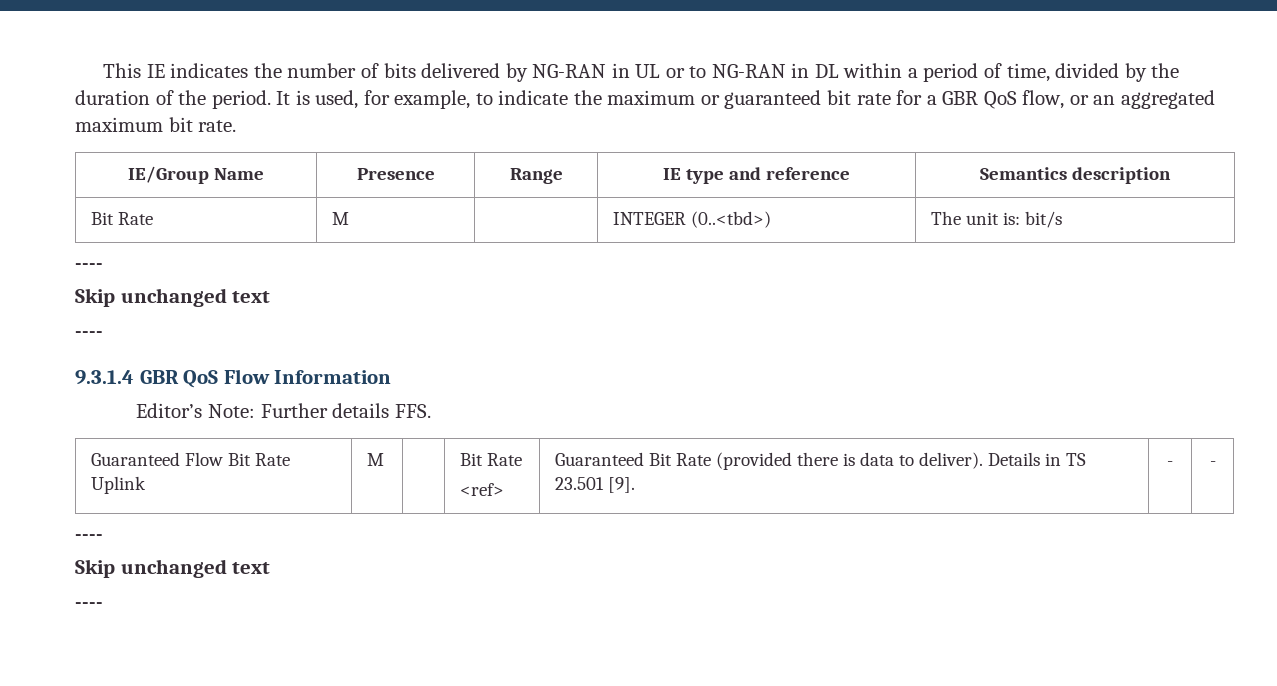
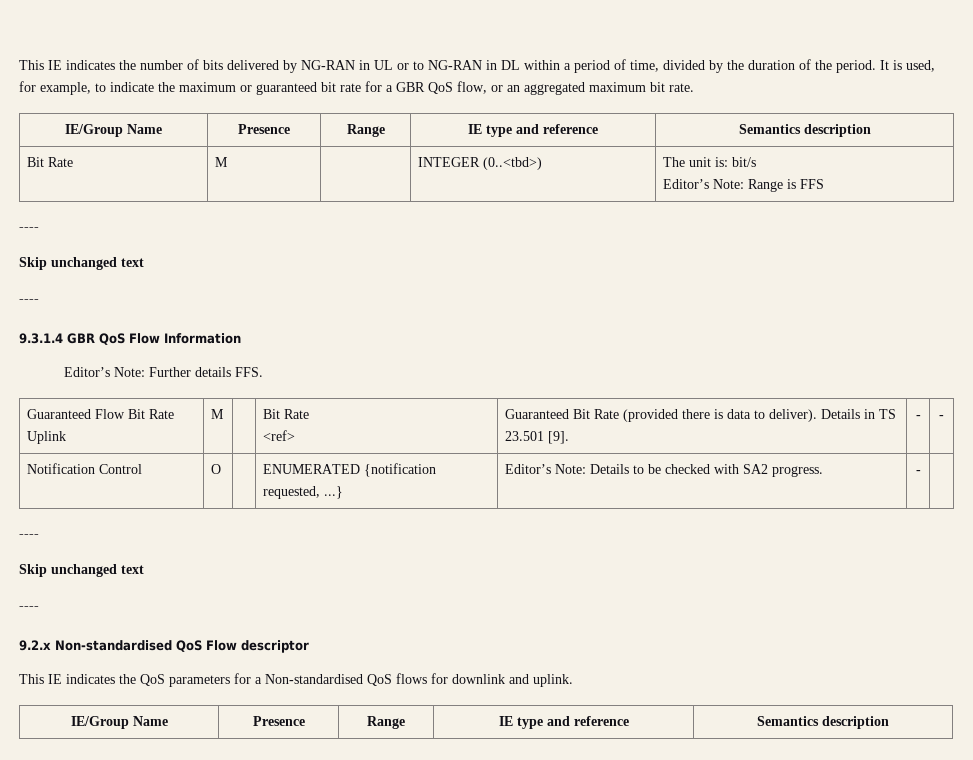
(1063, 219) none -> [663,179,825,192] // Editor’s Note: Range is FFS
[75,534,103,540] [75,559,271,578] [75,602,103,608] // ---- // Skip unchanged text // ---- -> [27,463,143,474] [211,464,222,474] [263,463,437,477] [263,486,344,499] [505,464,824,477] [915,470,921,474] [19,534,39,538] [19,564,144,577] [19,606,39,610] [19,640,309,653] [19,673,573,687] [70,716,168,729] [252,716,305,726] [367,716,405,729] [498,716,629,729] [757,716,889,729] // Notification Control | O | | ENUMERATED {notification requested, ...} | Editor’s Note: Details to be checked with SA2 progress. | - | // ---- // Skip unchanged text // ---- // 9.2.x Non-standardised QoS Flow descriptor // This IE indicates the QoS parameters for a Non-standardised QoS flows for downlink and uplink. // IE/Group Name | Presence | Range | IE type and reference | Semantics description

